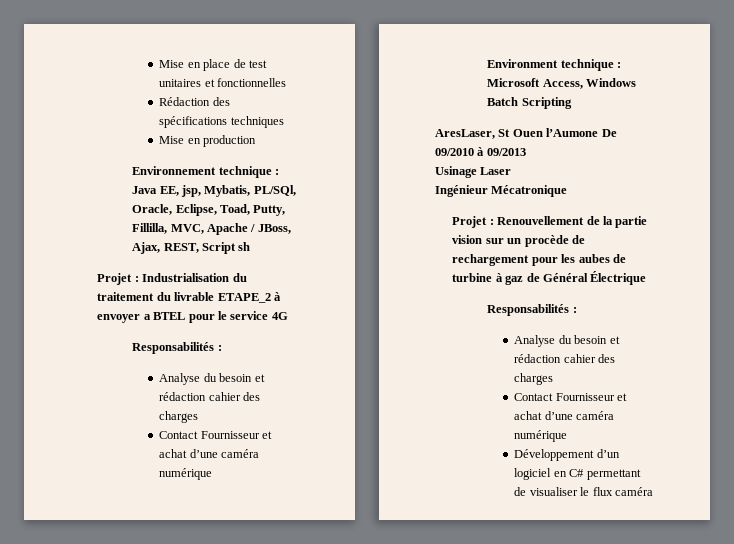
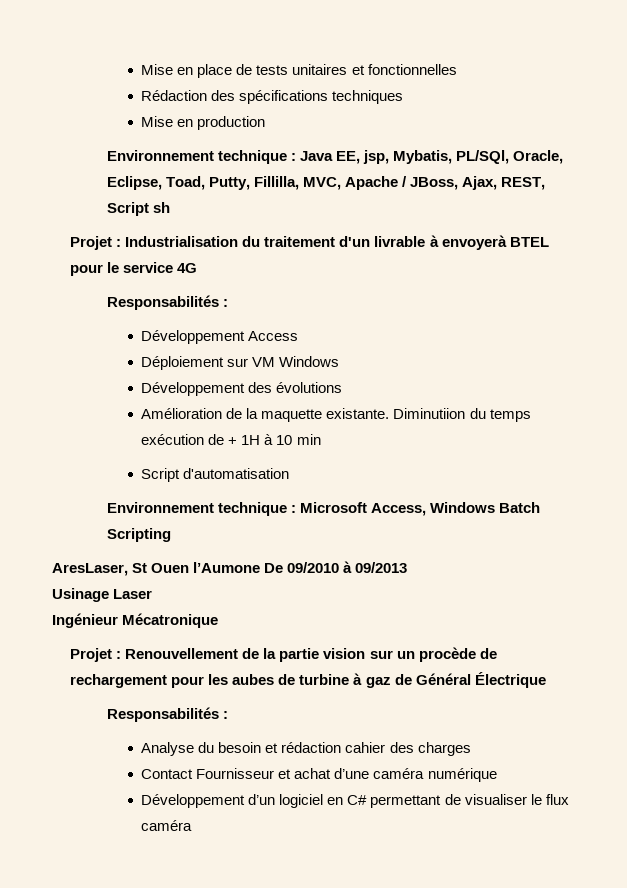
[248,60,267,68] test -> [256,65,289,75] tests
[156,292,281,303] [97,314,151,323] du livrable ETAPE_2 à envoyer a -> [339,235,507,250] d'un livrable à envoyerà
[159,373,265,385] [159,392,261,401] [159,411,199,423] [159,431,273,439] [159,449,260,458] [159,468,213,480] [487,59,559,68] Analyse du besoin et rédaction cahier des charges // Contact Fournisseur et achat d’une caméra numérique // Environment -> [141,330,299,344] [141,356,340,370] [141,382,343,396] [141,408,531,422] [141,434,321,445] [141,468,290,482] [106,502,214,513] Développement Access // Déploiement sur VM Windows // Développement des évolutions // Amélioration de la maquette existante. Diminutiion du temps exécution de + 1H à 10 min // Script d'automatisation // Environnement

